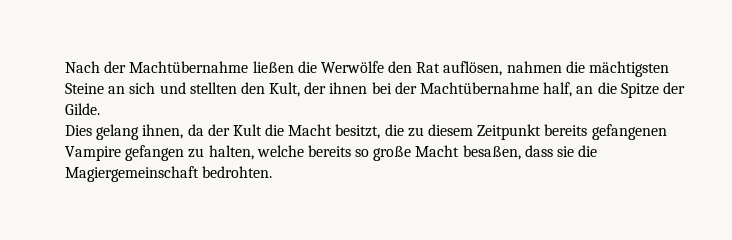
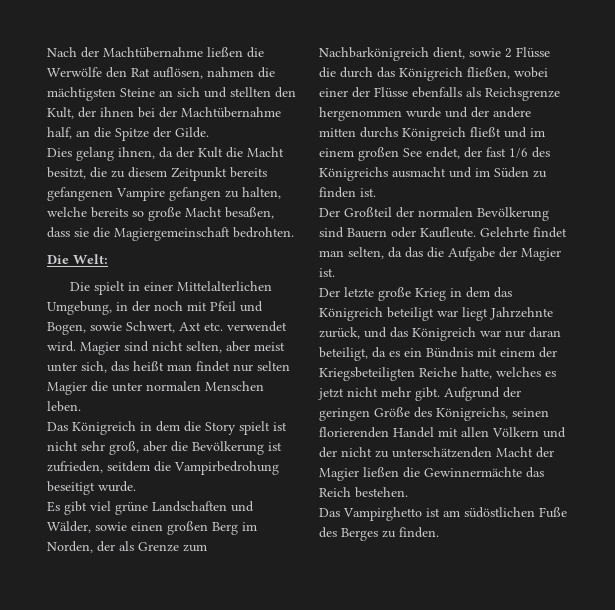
(273, 172) none -> [47,254,108,264] [70,281,273,295] [47,301,263,315] [47,321,287,335] [47,341,285,355] [47,361,290,373] [47,381,264,395] [47,401,81,412] [47,421,287,435] [47,441,282,455] [47,461,279,475] [47,481,136,495] [47,501,254,515] [47,521,257,535] [47,541,207,553] [319,47,550,61] [319,67,548,81] [319,87,560,101] [319,107,531,121] [319,127,545,141] [319,147,550,161] [319,167,547,181] [319,187,376,198] [319,207,549,221] [319,227,567,238] [319,247,561,261] [319,268,335,277] [319,287,512,301] [319,307,553,321] [319,327,561,341] [319,347,557,361] [319,367,556,381] [318,387,521,401] [319,407,549,421] [319,427,566,438] [319,447,554,458] [319,467,544,481] [319,487,408,498] [319,507,567,521] [319,527,439,541] // Die Welt: // Die spielt in einer Mittelalterlichen Umgebung, in der noch mit Pfeil und Bogen, sowie Schwert, Axt etc. verwendet wird. Magier sind nicht selten, aber meist unter sich, das heißt man findet nur selten Magier die unter normalen Menschen leben. // Das Königreich in dem die Story spielt ist nicht sehr groß, aber die Bevölkerung ist zufrieden, seitdem die Vampirbedrohung beseitigt wurde. // Es gibt viel grüne Landschaften und Wälder, sowie einen großen Berg im Norden, der als Grenze zum Nachbarkönigreich dient, sowie 2 Flüsse die durch das Königreich fließen, wobei einer der Flüsse ebenfalls als Reichsgrenze hergenommen wurde und der andere mitten durchs Königreich fließt und im einem großen See endet, der fast 1/6 des Königreichs ausmacht und im Süden zu finden ist. // Der Großteil der normalen Bevölkerung sind Bauern oder Kaufleute. Gelehrte findet man selten, da das die Aufgabe der Magier ist. // Der letzte große Krieg in dem das Königreich beteiligt war liegt Jahrzehnte zurück, und das Königreich war nur daran beteiligt, da es ein Bündnis mit einem der Kriegsbeteiligten Reiche hatte, welches es jetzt nicht mehr gibt. Aufgrund der geringen Größe des Königreichs, seinen florierenden Handel mit allen Völkern und der nicht zu unterschätzenden Macht der Magier ließen die Gewinnermächte das Reich bestehen. // Das Vampirghetto ist am südöstlichen Fuße des Berges zu finden.

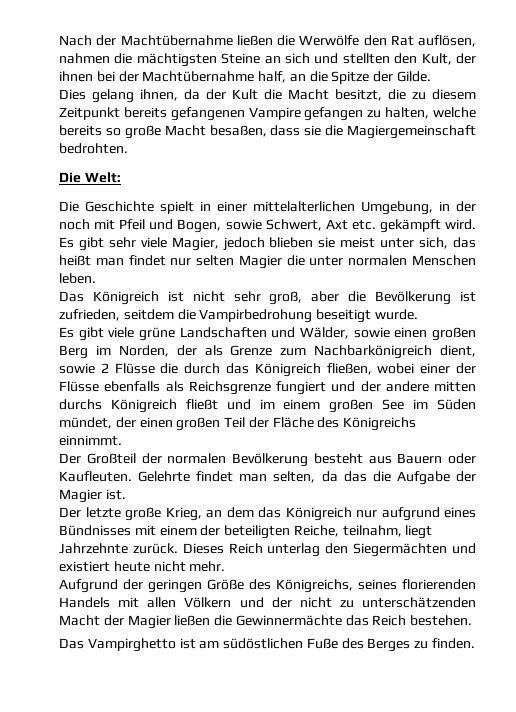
(91, 286) none -> [85,201,154,212] Geschichte
[177,281,273,291] Mittelalterlichen -> [253,201,355,212] mittelalterlichen
[227,321,287,332] [47,341,250,355] verwendet wird. Magier sind nicht selten, aber -> [379,219,477,233] [59,237,336,251] gekämpft wird. Es gibt sehr viele Magier, jedoch blieben sie
[140,421,270,435] in dem die Story spielt -> (159, 298) none
[90,501,111,511] viel -> [108,327,135,338] viele
[319,107,441,121] hergenommen wurde -> [276,381,326,395] fungiert
[426,147,550,159] [319,167,547,181] [319,187,376,198] endet, der fast 1/6 des Königreichs ausmacht und im Süden zu finden ist. -> [413,399,477,410] [59,417,417,431] [59,435,122,446] im Süden mündet, der einen großen Teil der Fläche des Königreichs einnimmt.
[319,227,344,238] sind -> [313,453,392,464] besteht aus
[420,227,476,238] Kaufleute. -> [59,471,132,482] Kaufleuten.
[415,288,462,301] Krieg in -> [165,507,222,521] Krieg, an
[387,307,553,321] [319,327,561,341] [319,347,557,361] [319,367,556,381] [318,387,440,401] beteiligt war liegt Jahrzehnte zurück, und das Königreich war nur daran beteiligt, da es ein Bündnis mit einem der Kriegsbeteiligten Reiche hatte, welches es jetzt nicht mehr gibt. -> [356,507,476,521] [59,525,433,539] [59,543,476,557] [59,561,226,572] nur aufgrund eines Bündnisses mit einem der beteiligten Reiche, teilnahm, liegt Jahrzehnte zurück. Dieses Reich unterlag den Siegermächten und existiert heute nicht mehr. //
[512,408,549,417] [319,427,434,438] seinen florierenden Handel -> [358,579,476,590] [59,597,110,608] seines florierenden Handels

